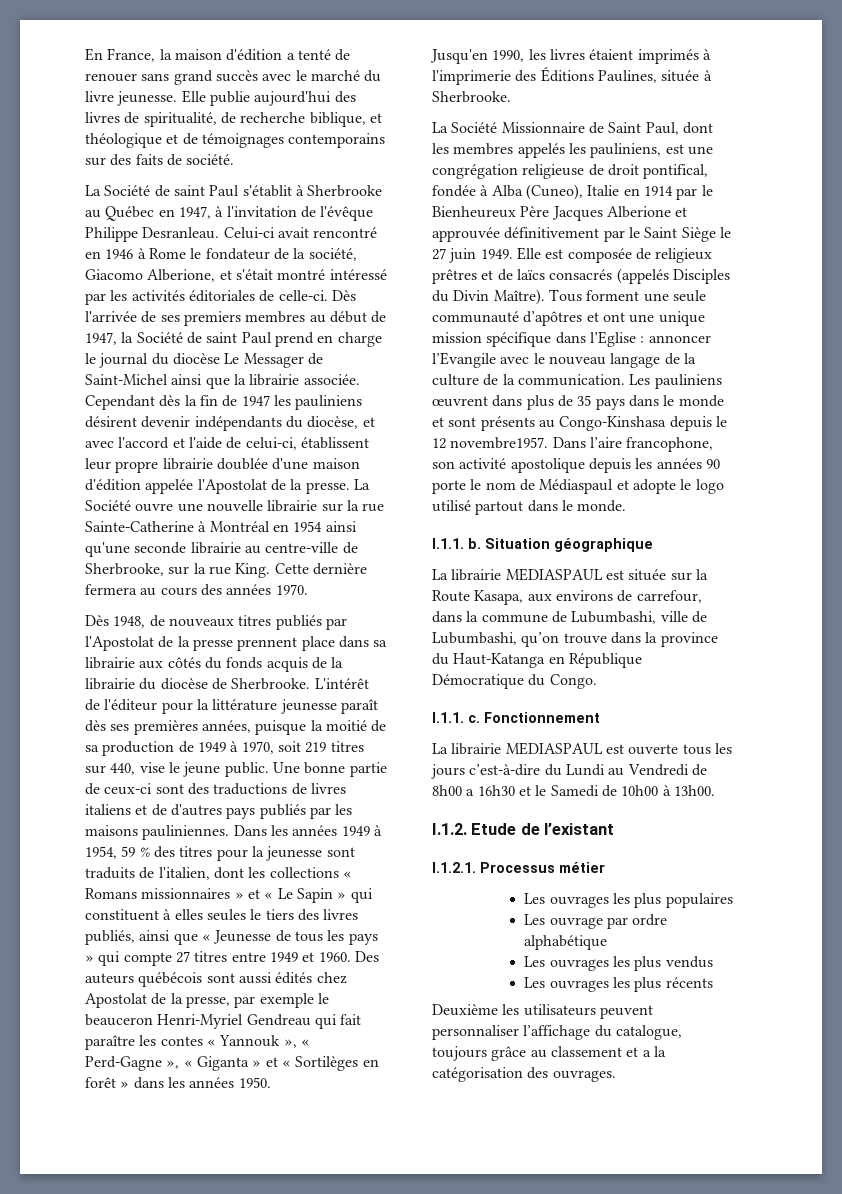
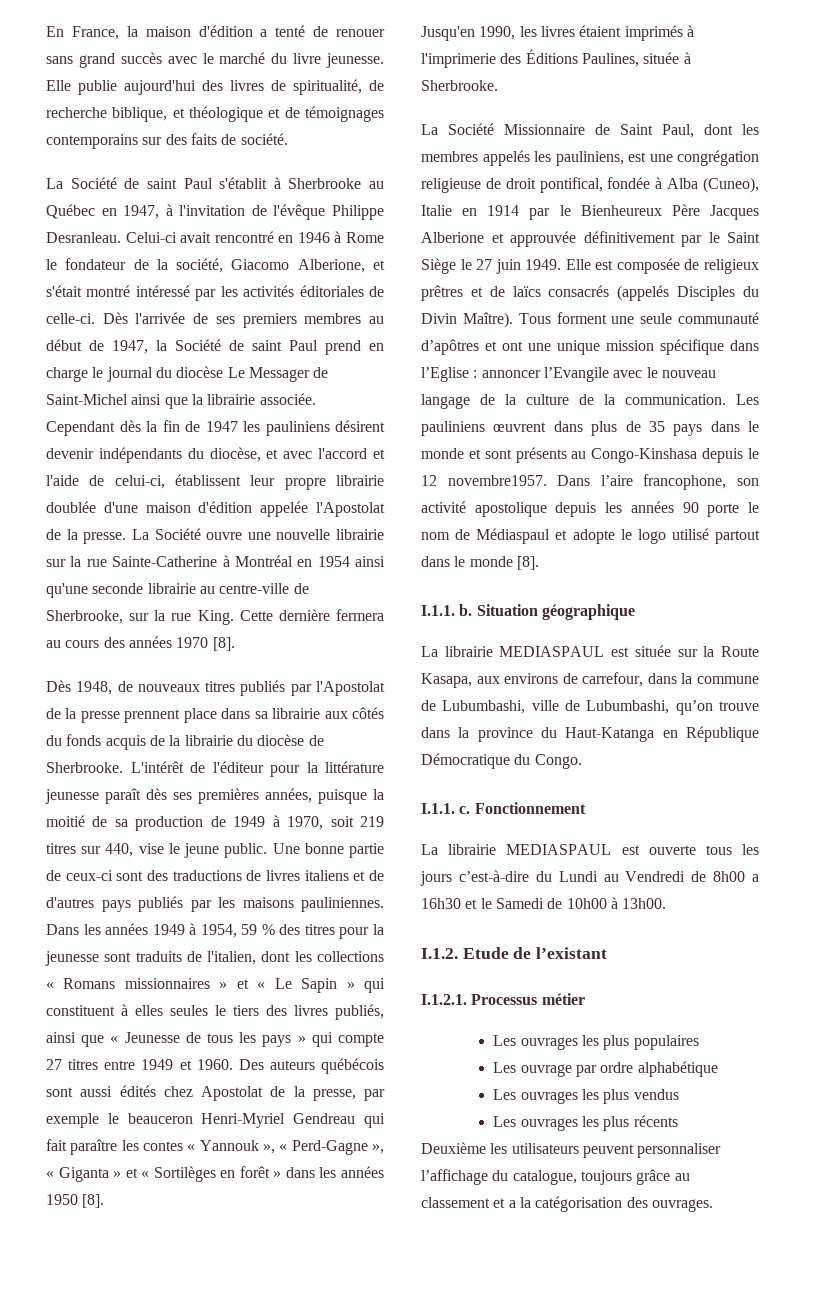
[275,584,308,595] 1970. -> [176,637,235,651] 1970 [8].
[238,1077,271,1088] 1950. -> [46,1194,105,1208] 1950 [8].
[577,500,627,512] monde. -> [469,556,539,570] monde [8].

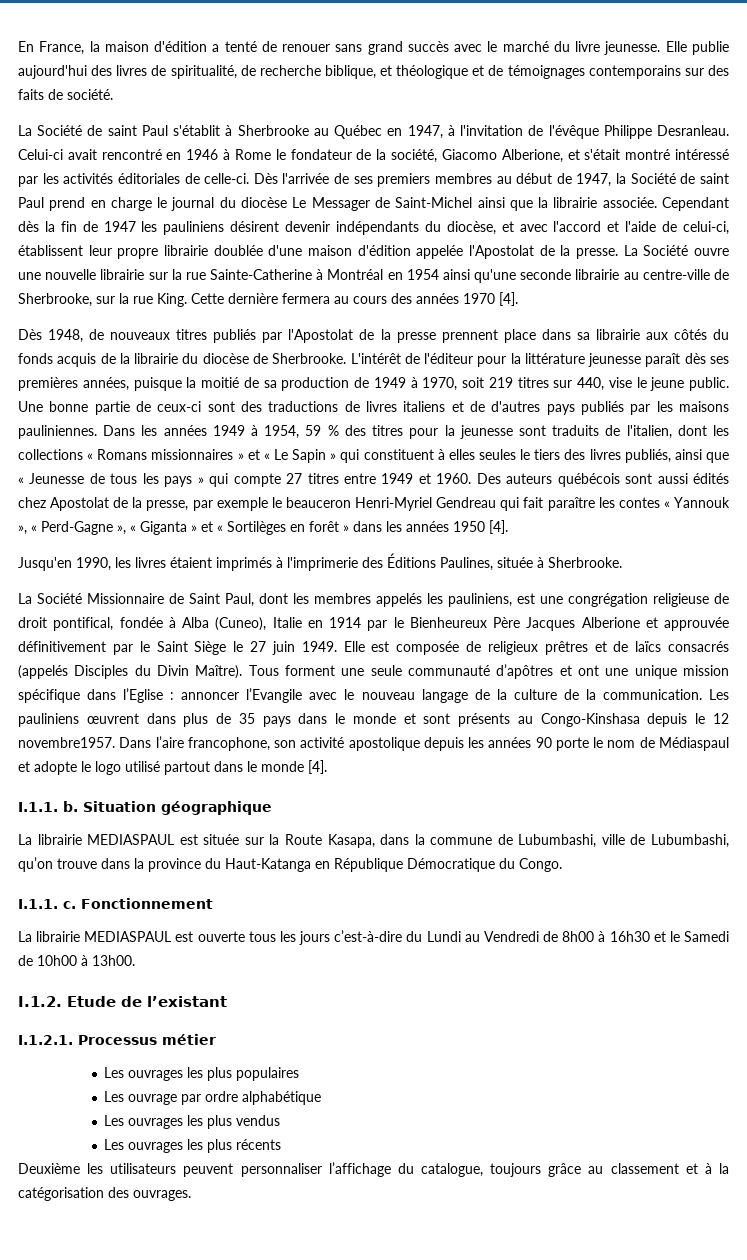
[212,637,235,651] [8]. -> [499,292,518,306] [4].
[82,1194,105,1208] [8]. -> [489,520,508,534] [4].
[516,556,539,570] [8]. -> [308,760,327,774] [4].
[476,672,644,687] aux environs de carrefour, -> (375, 841) none
[752,874,759,882] a -> [598,931,606,942] à
[508,1200,516,1208] a -> [704,1163,712,1174] à

